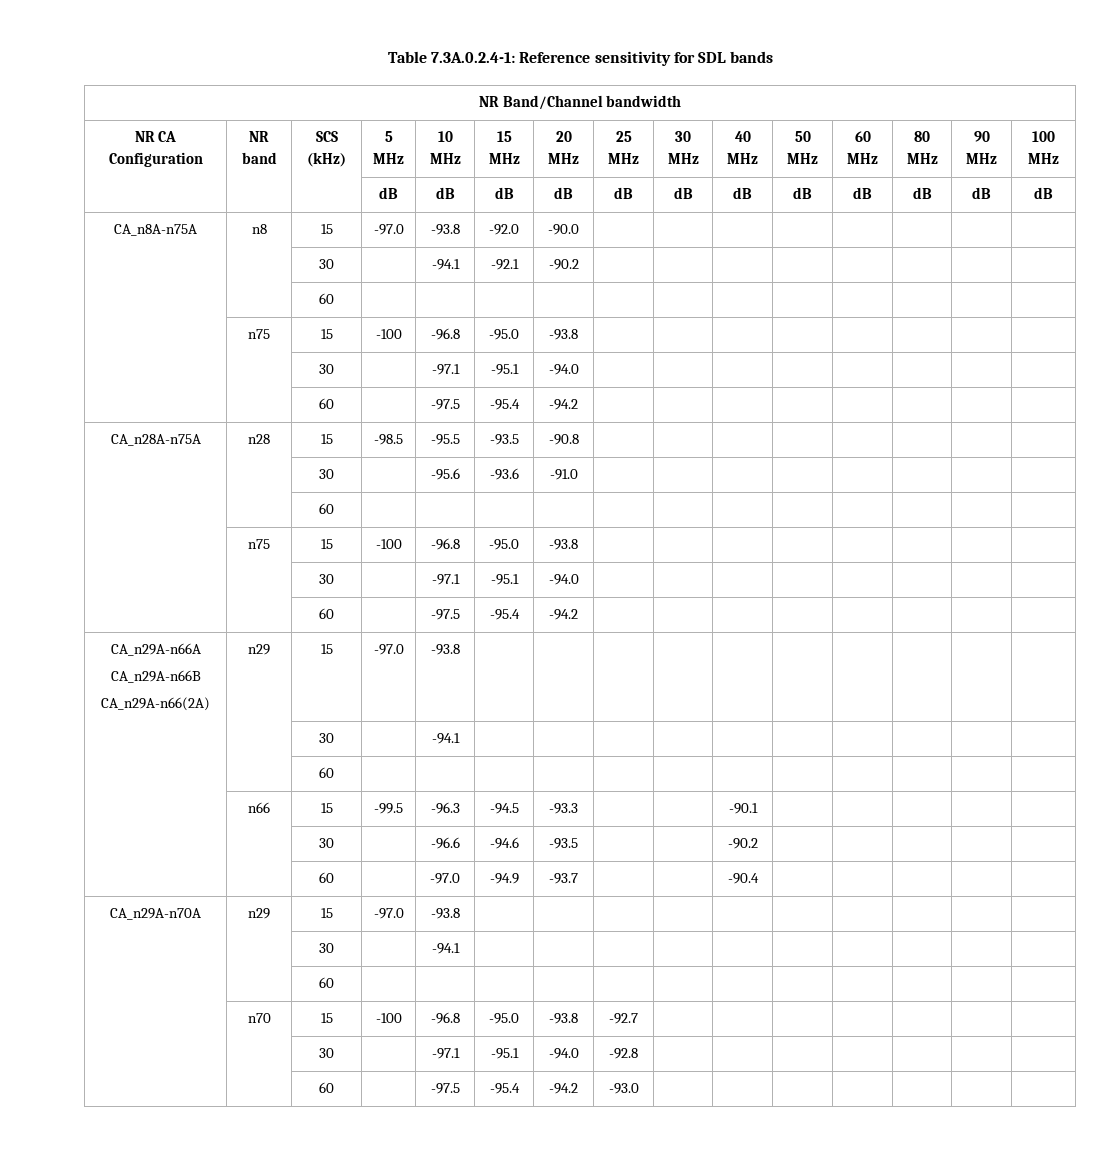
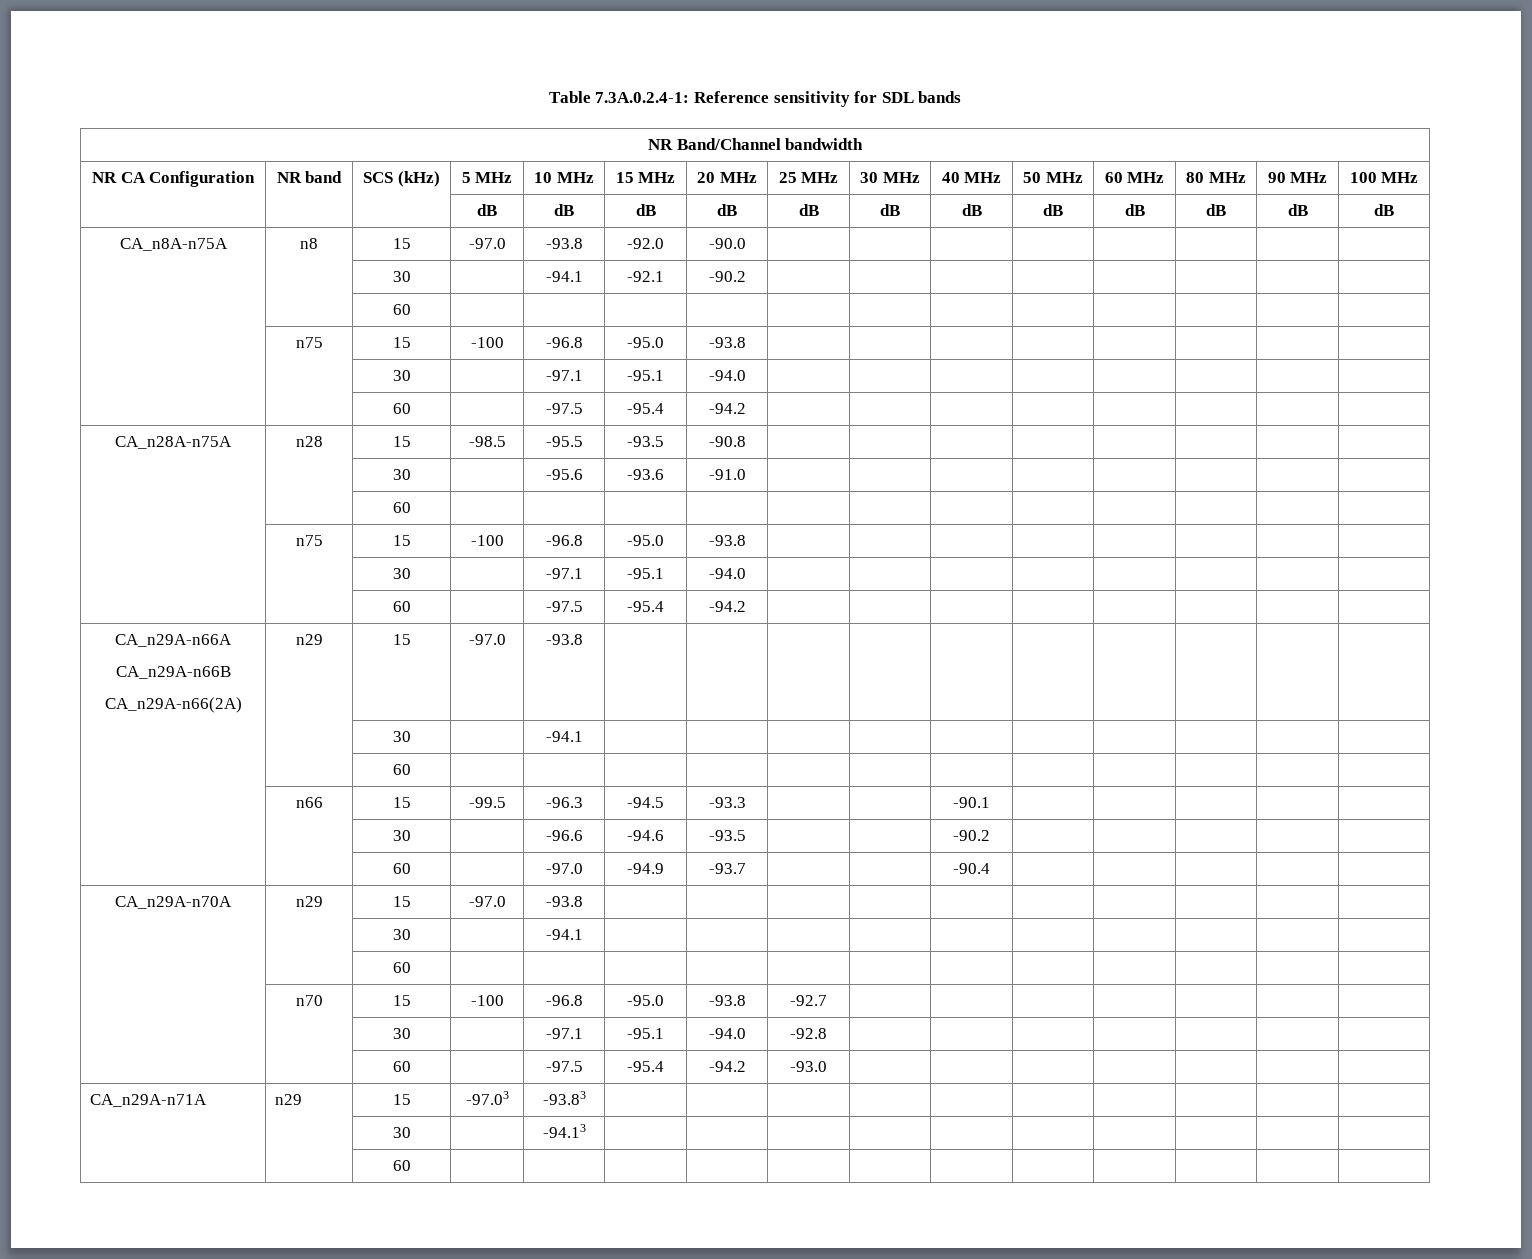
(639, 1088) none -> [89,1094,207,1107] [274,1094,302,1105] [392,1094,411,1105] [465,1091,509,1105] [542,1091,586,1105] [392,1127,411,1138] [542,1124,586,1138] [392,1160,411,1171] // CA_n29A-n71A | n29 | 15 | -97.03 | -93.83 | | | | | | | | | | // | | 30 | | -94.13 | | | | | | | | | | // | | 60 | | | | | | | | | | | |

